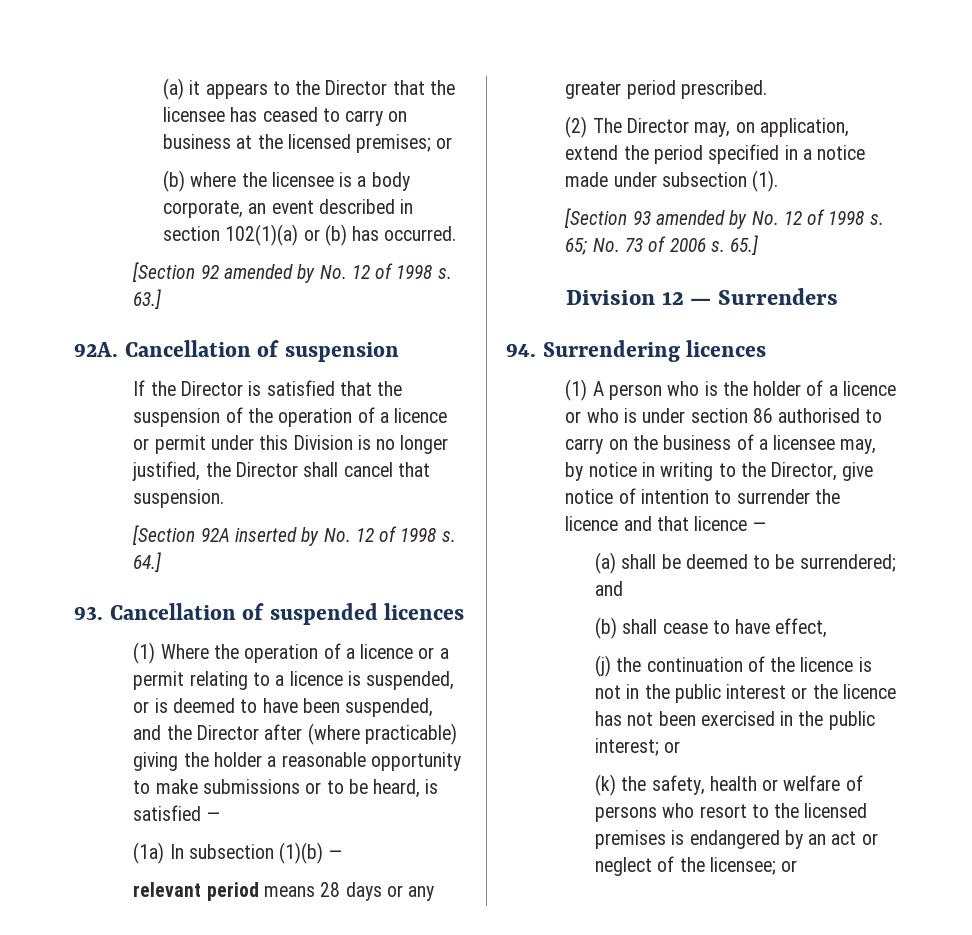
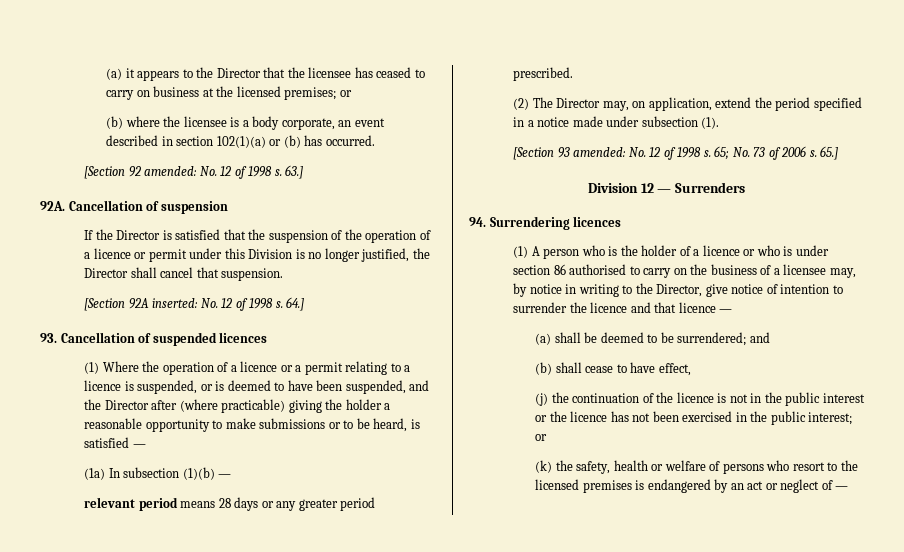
[223,264,316,283] amended by -> [144,166,198,176] amended:
[234,527,320,546] inserted by -> [152,298,199,308] inserted:
[655,210,748,229] amended by -> [573,147,627,157] amended:
[679,857,798,875] the licensee; or -> [835,486,849,490] —

